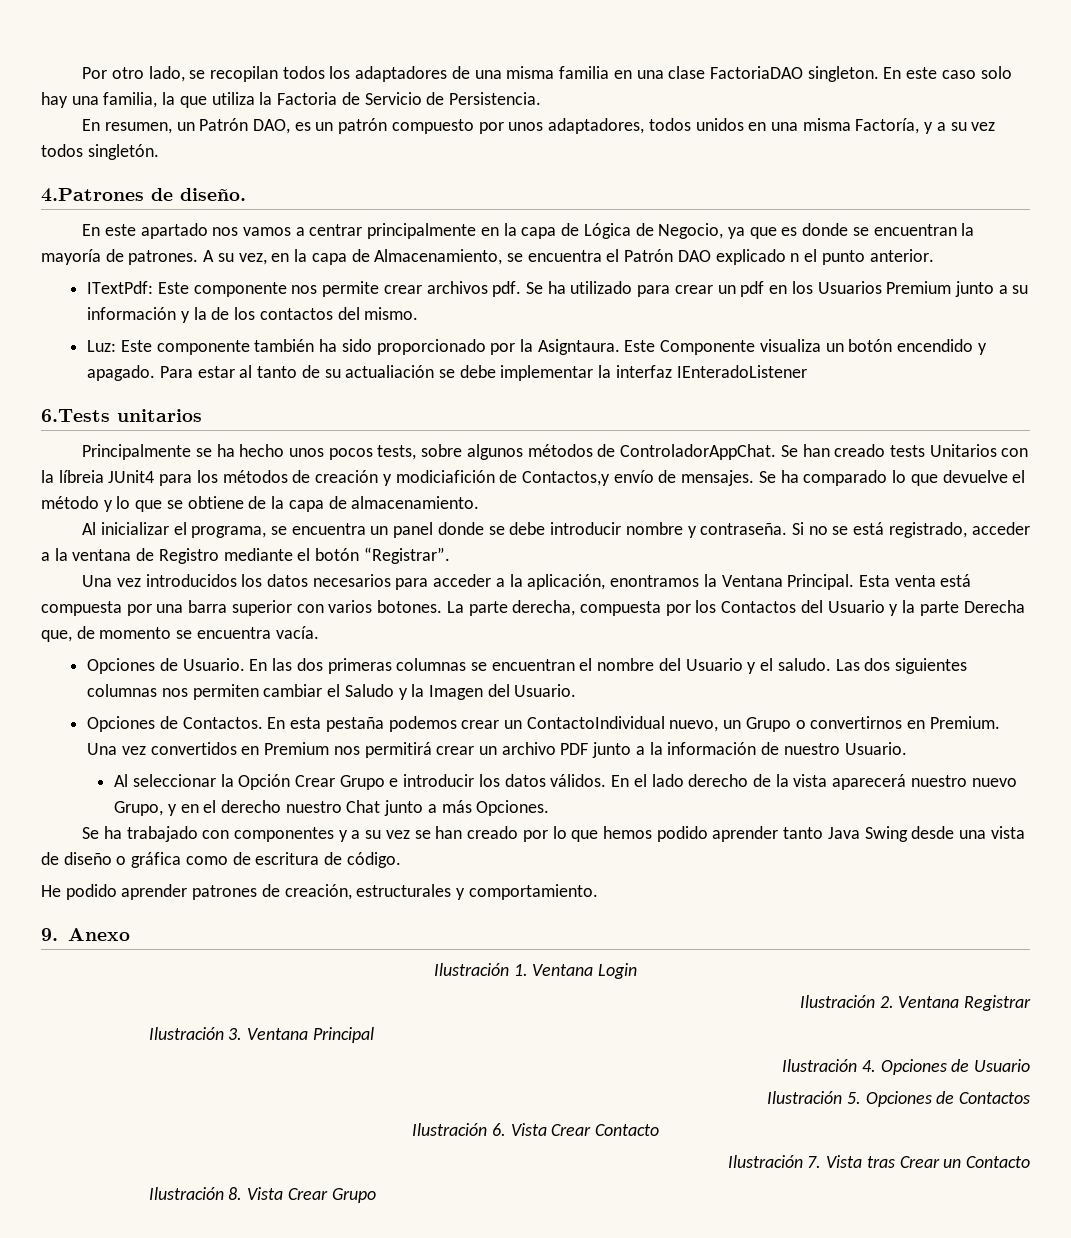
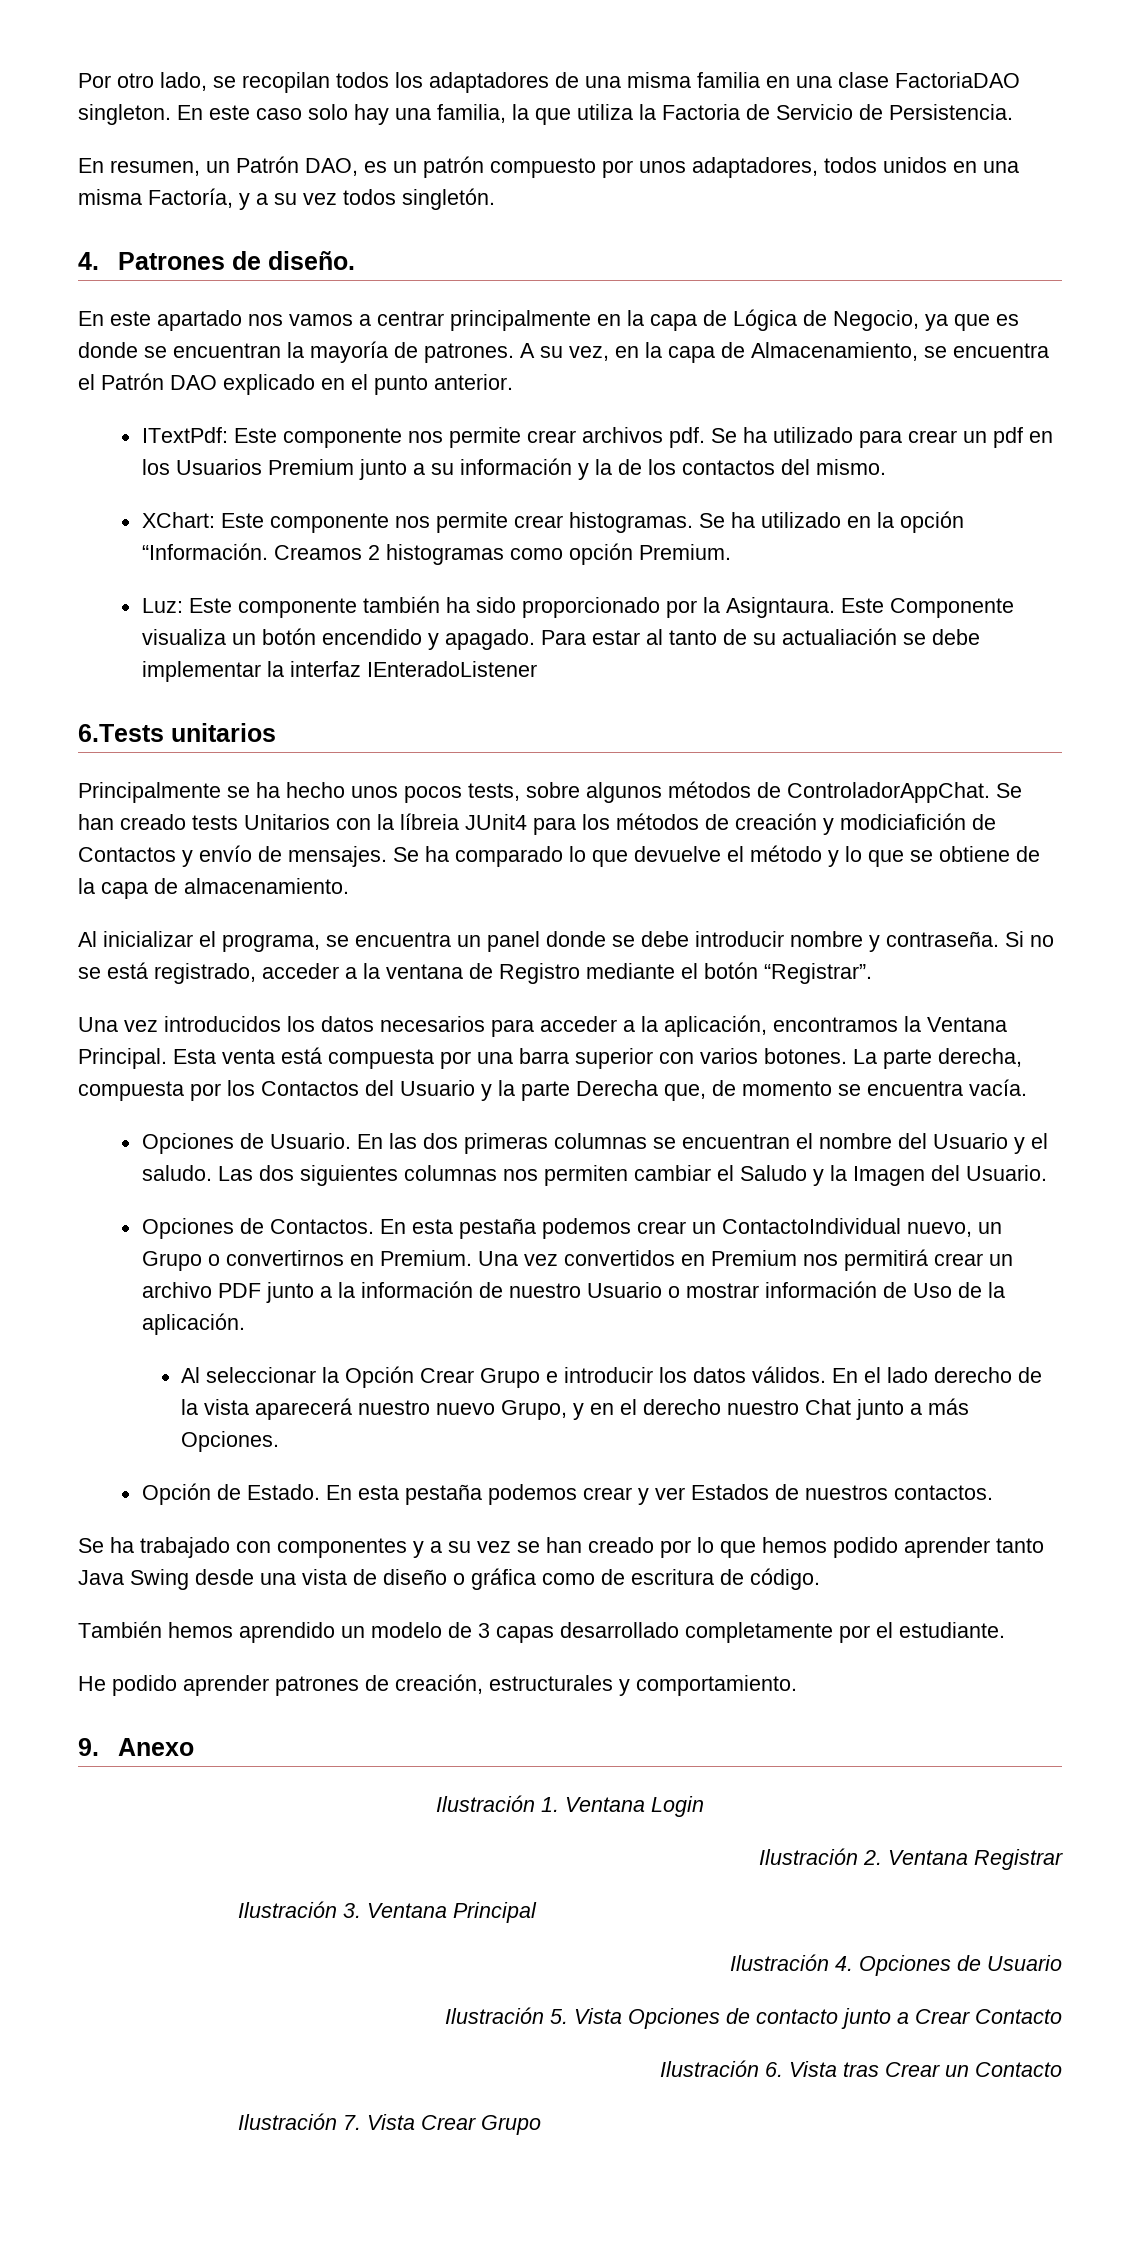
[41,188,144,202] 4.Patrones -> [78,252,225,270] 4. Patrones
[790,253,800,262] n -> [321,378,345,390] en
(419, 313) none -> [141,511,964,533] [141,543,731,565] // XChart: Este componente nos permite crear histogramas. Se ha utilizado en la opción “Información. Creamos 2 histogramas como opción Premium.
[521,471,610,486] Contactos,y -> [78,847,193,867] Contactos y
[610,575,700,587] enontramos -> [773,1017,898,1032] encontramos
[844,742,907,755] Usuario. -> [586,1281,1005,1298] [141,1313,245,1335] Usuario o mostrar información de Uso de la aplicación.
(550, 808) none -> [141,1483,993,1505] // Opción de Estado. En esta pestaña podemos crear y ver Estados de nuestros contactos.
(401, 860) none -> [78,1621,1005,1643] // También hemos aprendido un modelo de 3 capas desarrollado completamente por el estudiante.
[865,1091,1030,1107] [412,1123,547,1136] Opciones de Contactos // Ilustración 6. Vista -> [574,2008,909,2029] Vista Opciones de contacto junto a
[807,1156,822,1168] 7. -> [765,2062,783,2077] 6.
[228,1187,243,1200] 8. -> [342,2115,361,2130] 7.

